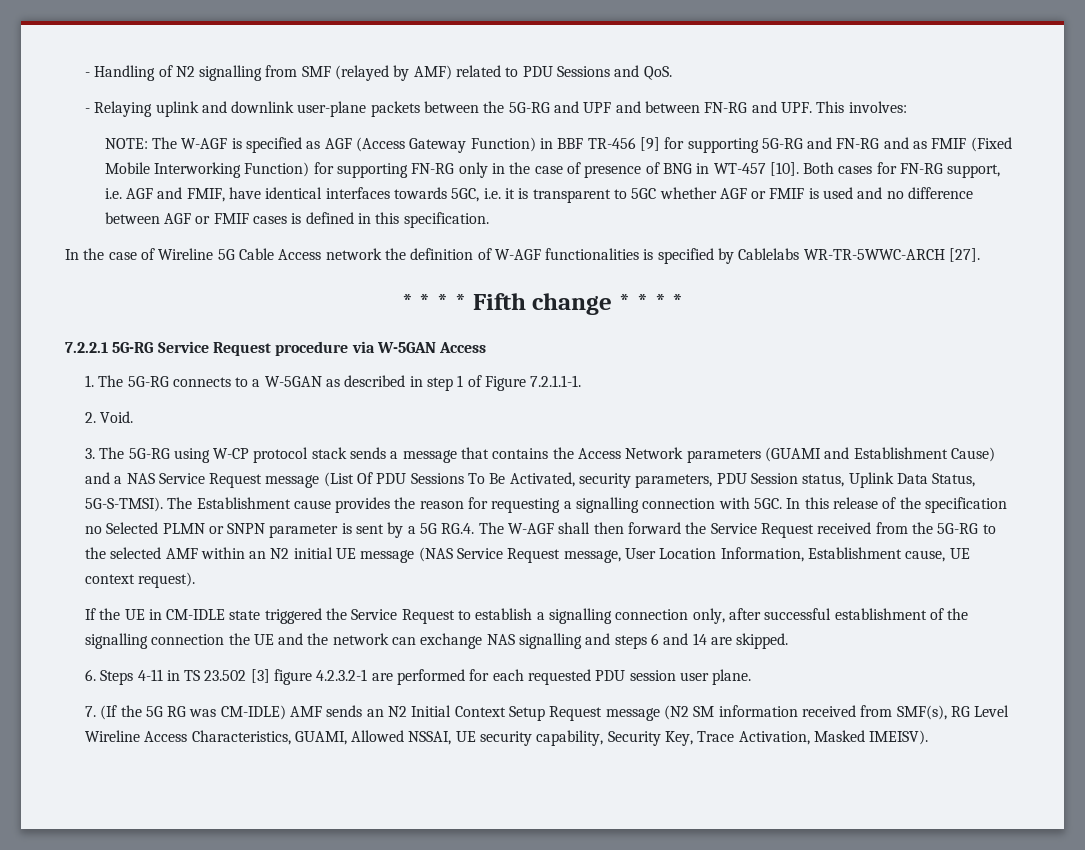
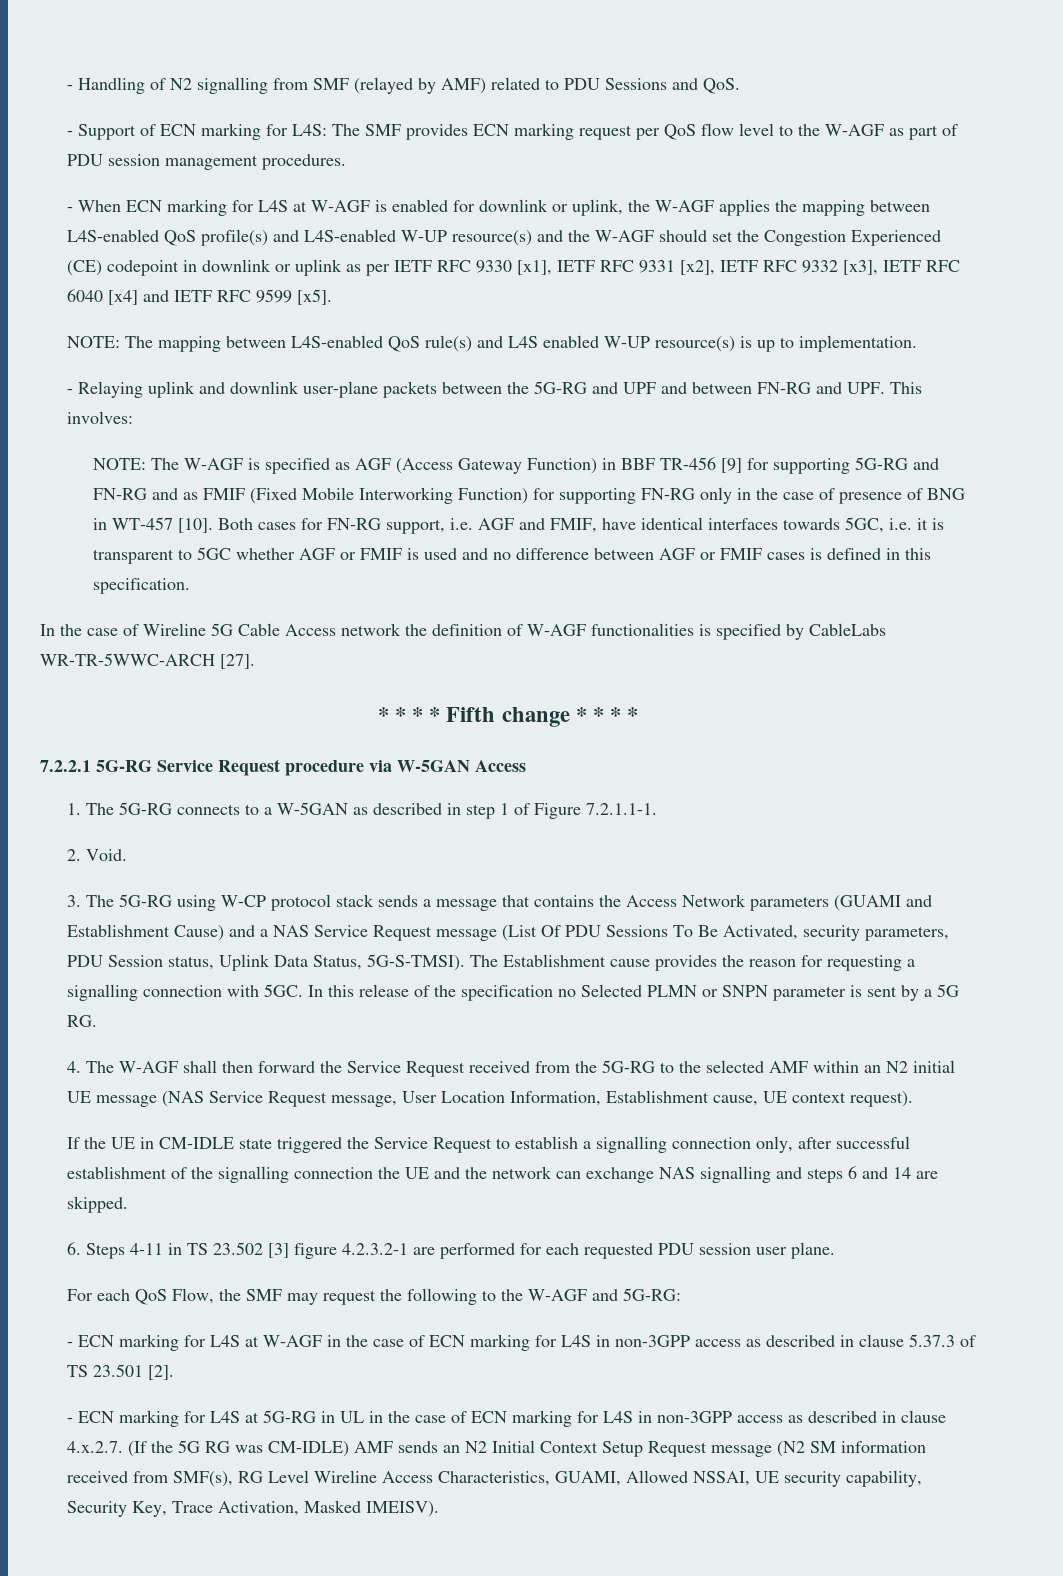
(672, 73) none -> [66,123,958,140] [66,154,346,170] [66,199,930,216] [66,229,941,246] [66,259,960,276] [66,289,332,305] [66,335,917,352] // - Support of ECN marking for L4S: The SMF provides ECN marking request per QoS flow level to the W-AGF as part of PDU session management procedures. // - When ECN marking for L4S at W-AGF is enabled for downlink or uplink, the W-AGF applies the mapping between L4S-enabled QoS profile(s) and L4S-enabled W-UP resource(s) and the W-AGF should set the Congestion Experienced (CE) codepoint in downlink or uplink as per IETF RFC 9330 [x1], IETF RFC 9331 [x2], IETF RFC 9332 [x3], IETF RFC 6040 [x4] and IETF RFC 9599 [x5]. // NOTE: The mapping between L4S-enabled QoS rule(s) and L4S enabled W-UP resource(s) is up to implementation.
[738,248,800,260] Cablelabs -> [809,623,886,636] CableLabs
[441,523,475,534] RG.4. -> [66,1015,97,1027] [66,1061,81,1073] RG. // 4.
[84,706,96,717] 7. -> [66,1288,681,1305] [66,1334,976,1351] [66,1364,174,1380] [66,1410,946,1427] [66,1441,123,1453] For each QoS Flow, the SMF may request the following to the W-AGF and 5G-RG: // - ECN marking for L4S at W-AGF in the case of ECN marking for L4S in non-3GPP access as described in clause 5.37.3 of TS 23.501 [2]. // - ECN marking for L4S at 5G-RG in UL in the case of ECN marking for L4S in non-3GPP access as described in clause 4.x.2.7.

